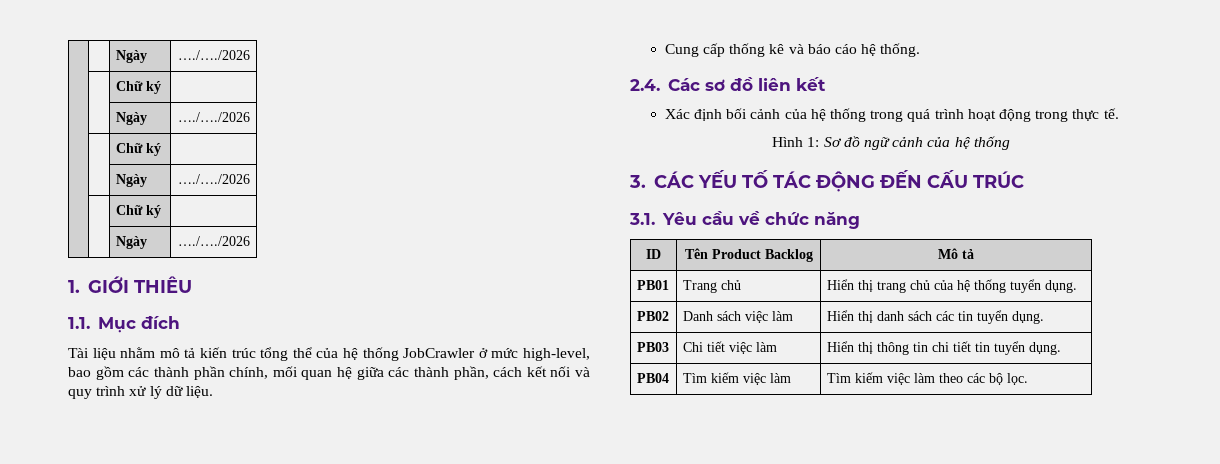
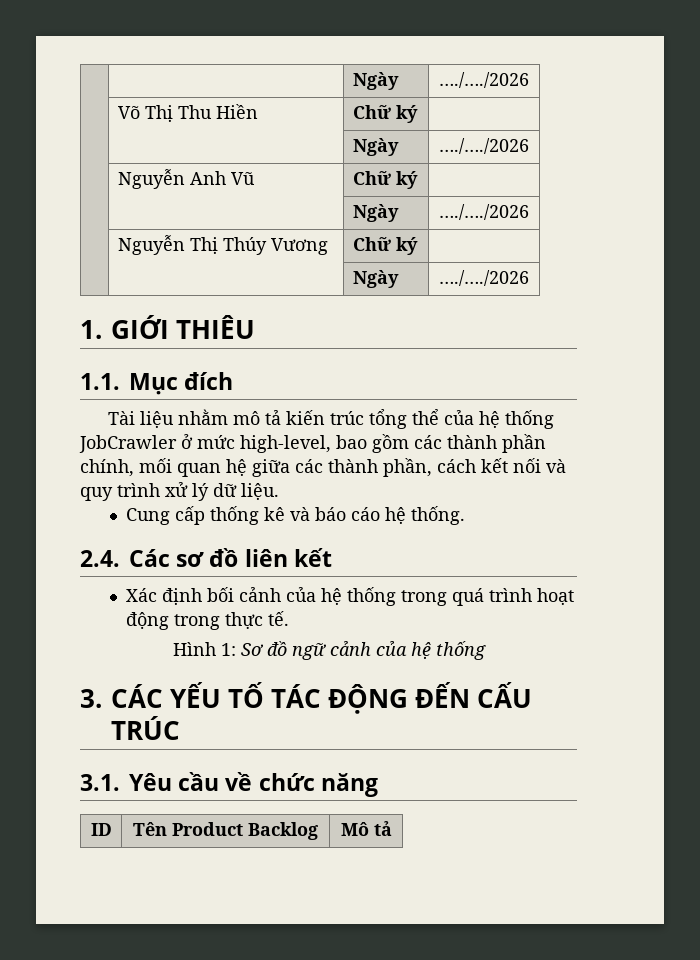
[115,50,147,63] [177,50,250,60] [115,81,161,94] [115,112,147,125] [177,112,250,122] [115,143,161,156] [115,174,147,187] [177,174,250,184] | | Ngày | …./…./2026 // | | Chữ ký | // | | Ngày | …./…./2026 // | | Chữ ký | // | | Ngày | …./…./2026 // | -> [352,72,399,90] [439,72,529,88] [117,104,258,122] [352,105,418,123] [352,138,399,156] [439,138,529,154] [117,169,255,189] [352,171,418,189] [352,204,399,222] [439,204,529,220] [117,235,328,255] | | Ngày | …./…./2026 // | Võ Thị Thu Hiền | Chữ ký | // | | Ngày | …./…./2026 // | Nguyễn Anh Vũ | Chữ ký | // | | Ngày | …./…./2026 // | Nguyễn Thị Thúy Vương
[636,280,669,290] [682,280,741,293] [826,279,1077,293] [636,311,669,321] [682,311,793,323] [826,310,1044,324] [636,342,669,352] [682,341,777,354] [826,341,1061,355] [636,373,669,383] [682,372,791,385] [826,372,1028,385] // PB01 | Trang chủ | Hiển thị trang chủ của hệ thống tuyển dụng. // PB02 | Danh sách việc làm | Hiển thị danh sách các tin tuyển dụng. // PB03 | Chi tiết việc làm | Hiển thị thông tin chi tiết tin tuyển dụng. // PB04 | Tìm kiếm việc làm | Tìm kiếm việc làm theo các bộ lọc. -> (392, 828) none

